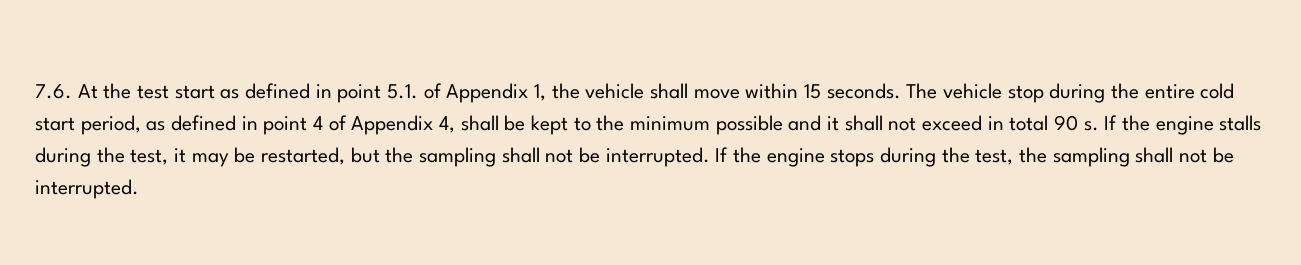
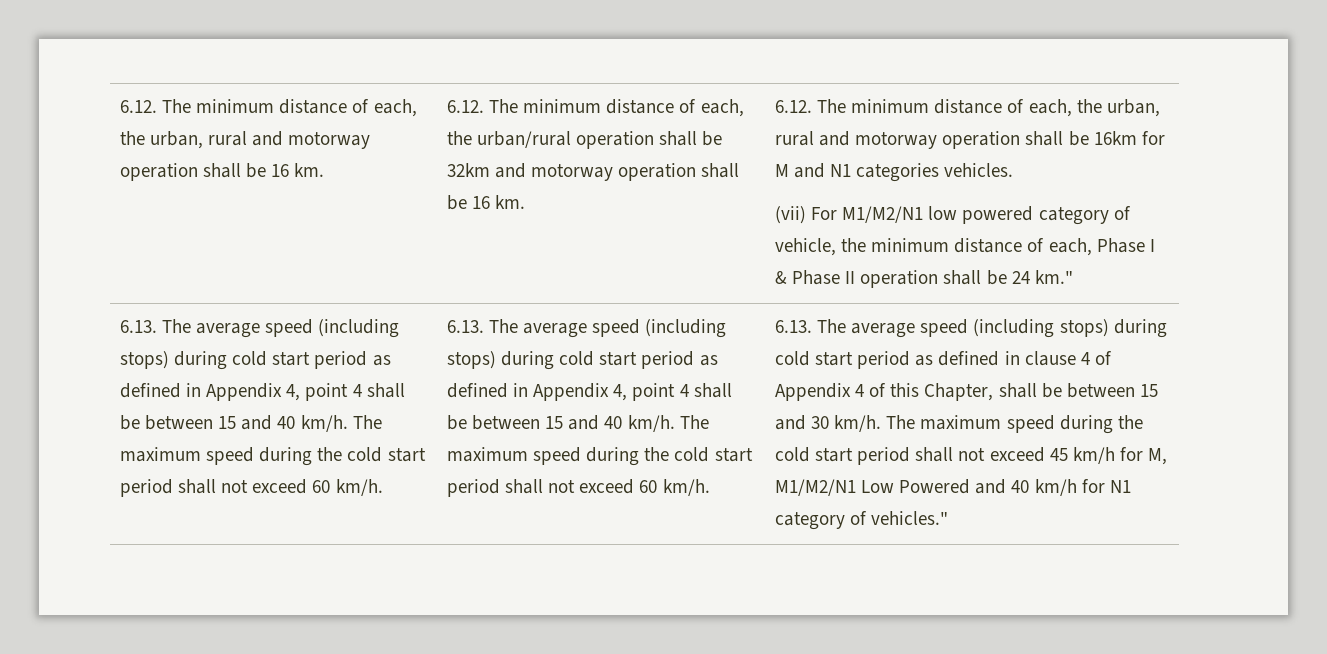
[35,83,1235,103] [35,115,1262,135] [35,147,1234,167] [35,179,139,199] 7.6. At the test start as defined in point 5.1. of Appendix 1, the vehicle shall move within 15 seconds. The vehicle stop during the entire cold start period, as defined in point 4 of Appendix 4, shall be kept to the minimum possible and it shall not exceed in total 90 s. If the engine stalls during the test, it may be restarted, but the sampling shall not be interrupted. If the engine stops during the test, the sampling shall not be interrupted. -> [119,99,417,117] [119,131,371,149] [119,163,325,181] [446,99,744,117] [446,131,723,149] [446,163,740,181] [446,195,526,210] [774,99,1160,117] [774,131,1165,149] [774,163,1014,182] [774,206,1131,225] [774,238,1155,256] [774,270,1073,288] [119,319,400,338] [119,351,391,370] [119,383,405,401] [119,415,382,432] [119,447,426,466] [119,479,383,497] [446,319,727,338] [446,351,718,370] [446,383,732,401] [446,415,709,432] [446,447,753,466] [446,479,710,497] [774,319,1167,338] [774,351,1112,369] [774,383,1158,401] [774,415,1143,434] [774,447,1168,465] [774,479,1131,496] [774,511,949,530] 6.12. The minimum distance of each, the urban, rural and motorway operation shall be 16 km. | 6.12. The minimum distance of each, the urban/rural operation shall be 32km and motorway operation shall be 16 km. | 6.12. The minimum distance of each, the urban, rural and motorway operation shall be 16km for M and N1 categories vehicles. // (vii) For M1/M2/N1 low powered category of vehicle, the minimum distance of each, Phase I & Phase II operation shall be 24 km." // 6.13. The average speed (including stops) during cold start period as defined in Appendix 4, point 4 shall be between 15 and 40 km/h. The maximum speed during the cold start period shall not exceed 60 km/h. | 6.13. The average speed (including stops) during cold start period as defined in Appendix 4, point 4 shall be between 15 and 40 km/h. The maximum speed during the cold start period shall not exceed 60 km/h. | 6.13. The average speed (including stops) during cold start period as defined in clause 4 of Appendix 4 of this Chapter, shall be between 15 and 30 km/h. The maximum speed during the cold start period shall not exceed 45 km/h for M, M1/M2/N1 Low Powered and 40 km/h for N1 category of vehicles."

